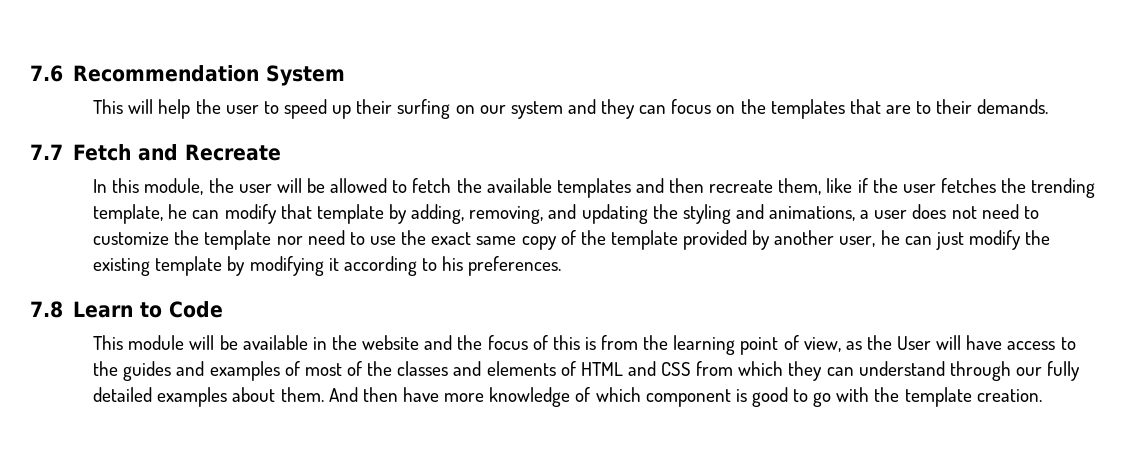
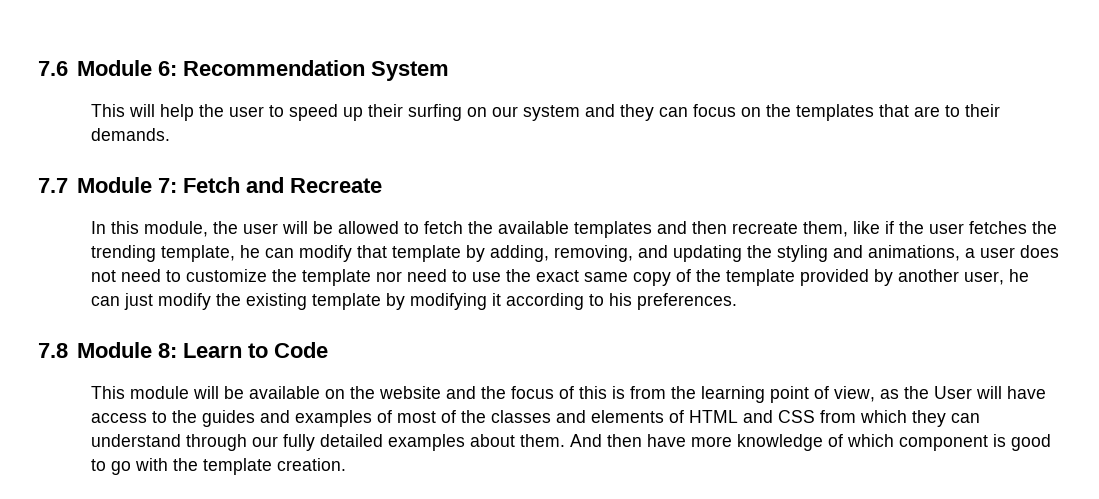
(63, 73) none -> [76,60,177,76] Module 6:
(63, 152) none -> [76,177,177,193] Module 7:
(63, 309) none -> [76,342,177,358] Module 8:
[312,337,327,350] in -> [325,389,346,399] on

